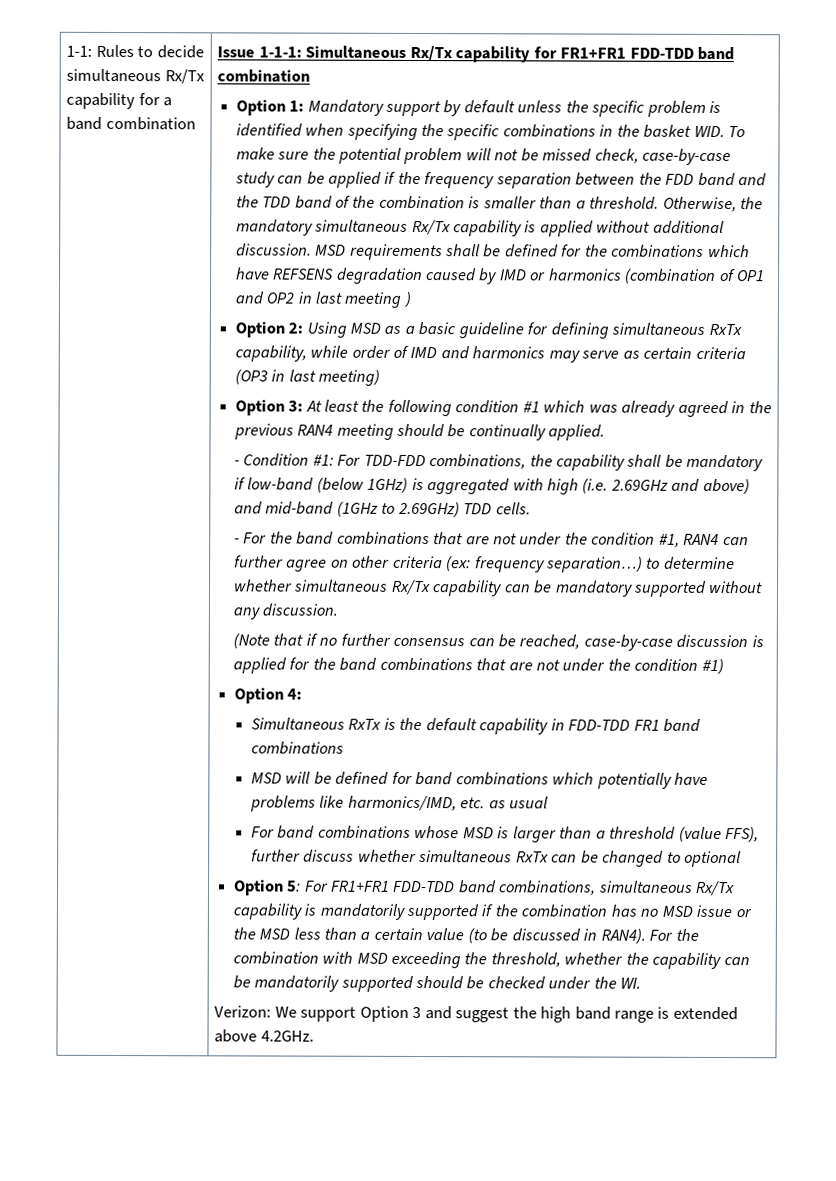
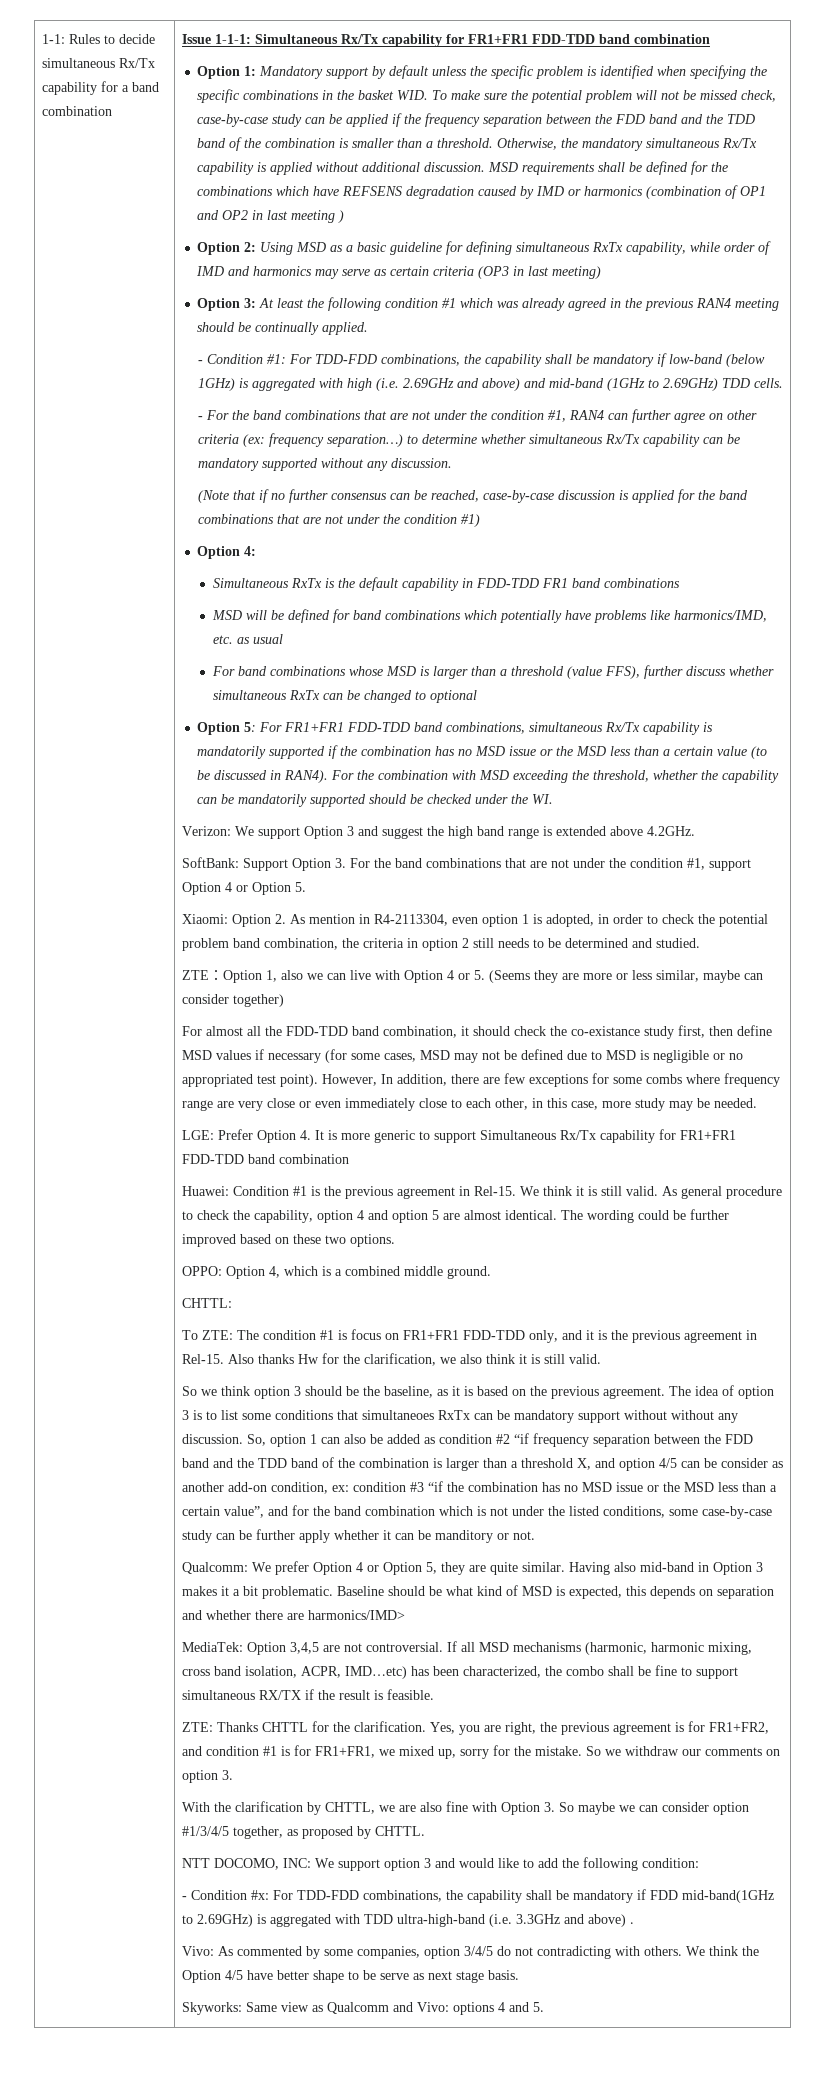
(314, 1036) none -> [181,857,751,871] [181,882,306,895] [181,914,768,927] [181,938,700,951] [181,970,763,983] [181,994,284,1007] [181,1025,772,1039] [181,1049,743,1063] [181,1073,780,1087] [181,1098,757,1111] [181,1129,736,1143] [181,1154,349,1164] [181,1186,782,1199] [181,1209,729,1223] [181,1234,395,1247] [181,1266,491,1279] [181,1298,232,1308] [181,1329,757,1343] [181,1353,601,1366] [181,1385,774,1399] [181,1410,738,1423] [181,1433,753,1447] [181,1457,783,1471] [181,1481,777,1494] [181,1505,772,1519] [181,1529,535,1543] [181,1561,763,1575] [181,1585,774,1599] [181,1610,405,1620] [181,1641,752,1655] [181,1665,738,1679] [181,1689,434,1700] [181,1721,769,1735] [181,1745,780,1759] [181,1770,233,1783] [181,1801,749,1815] [181,1826,425,1839] [181,1857,699,1871] [181,1889,774,1903] [181,1914,634,1927] [181,1946,759,1959] [181,1970,519,1983] [181,2002,544,2015] // SoftBank: Support Option 3. For the band combinations that are not under the condition #1, support Option 4 or Option 5. // Xiaomi: Option 2. As mention in R4-2113304, even option 1 is adopted, in order to check the potential problem band combination, the criteria in option 2 still needs to be determined and studied. // ZTE：Option 1, also we can live with Option 4 or 5. (Seems they are more or less similar, maybe can consider together) // For almost all the FDD-TDD band combination, it should check the co-existance study first, then define MSD values if necessary (for some cases, MSD may not be defined due to MSD is negligible or no appropriated test point). However, In addition, there are few exceptions for some combs where frequency range are very close or even immediately close to each other, in this case, more study may be needed. // LGE: Prefer Option 4. It is more generic to support Simultaneous Rx/Tx capability for FR1+FR1 FDD-TDD band combination // Huawei: Condition #1 is the previous agreement in Rel-15. We think it is still valid. As general procedure to check the capability, option 4 and option 5 are almost identical. The wording could be further improved based on these two options. // OPPO: Option 4, which is a combined middle ground. // CHTTL: // To ZTE: The condition #1 is focus on FR1+FR1 FDD-TDD only, and it is the previous agreement in Rel-15. Also thanks Hw for the clarification, we also think it is still valid. // So we think option 3 should be the baseline, as it is based on the previous agreement. The idea of option 3 is to list some conditions that simultaneoes RxTx can be mandatory support without without any discussion. So, option 1 can also be added as condition #2 “if frequency separation between the FDD band and the TDD band of the combination is larger than a threshold X, and option 4/5 can be consider as another add-on condition, ex: condition #3 “if the combination has no MSD issue or the MSD less than a certain value”, and for the band combination which is not under the listed conditions, some case-by-case study can be further apply whether it can be manditory or not. // Qualcomm: We prefer Option 4 or Option 5, they are quite similar. Having also mid-band in Option 3 makes it a bit problematic. Baseline should be what kind of MSD is expected, this depends on separation and whether there are harmonics/IMD> // MediaTek: Option 3,4,5 are not controversial. If all MSD mechanisms (harmonic, harmonic mixing, cross band isolation, ACPR, IMD…etc) has been characterized, the combo shall be fine to support simultaneous RX/TX if the result is feasible. // ZTE: Thanks CHTTL for the clarification. Yes, you are right, the previous agreement is for FR1+FR2, and condition #1 is for FR1+FR1, we mixed up, sorry for the mistake. So we withdraw our comments on option 3. // With the clarification by CHTTL, we are also fine with Option 3. So maybe we can consider option #1/3/4/5 together, as proposed by CHTTL. // NTT DOCOMO, INC: We support option 3 and would like to add the following condition: // - Condition #x: For TDD-FDD combinations, the capability shall be mandatory if FDD mid-band(1GHz to 2.69GHz) is aggregated with TDD ultra-high-band (i.e. 3.3GHz and above) . // Vivo: As commented by some companies, option 3/4/5 do not contradicting with others. We think the Option 4/5 have better shape to be serve as next stage basis. // Skyworks: Same view as Qualcomm and Vivo: options 4 and 5.

